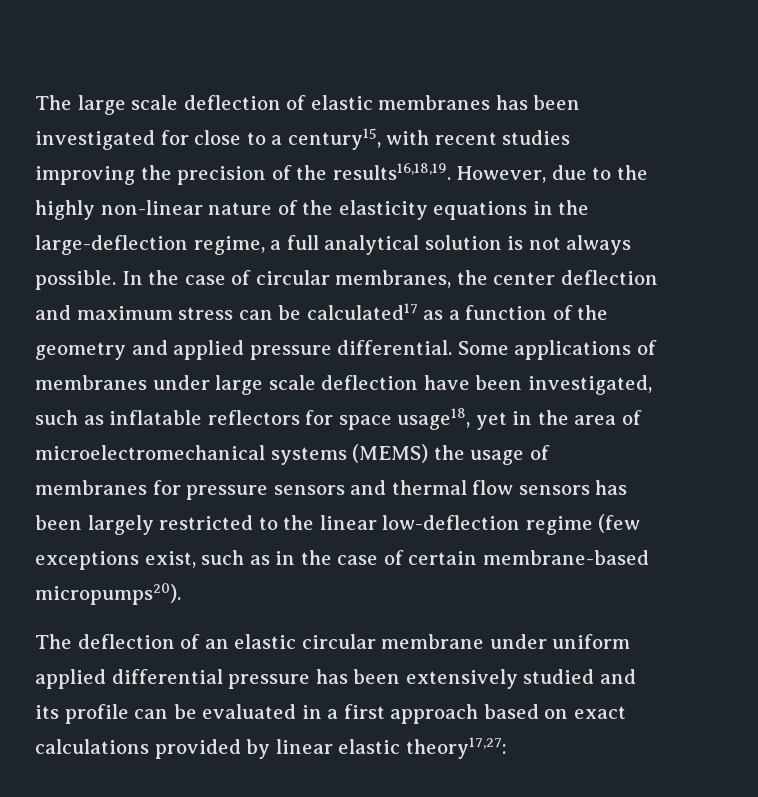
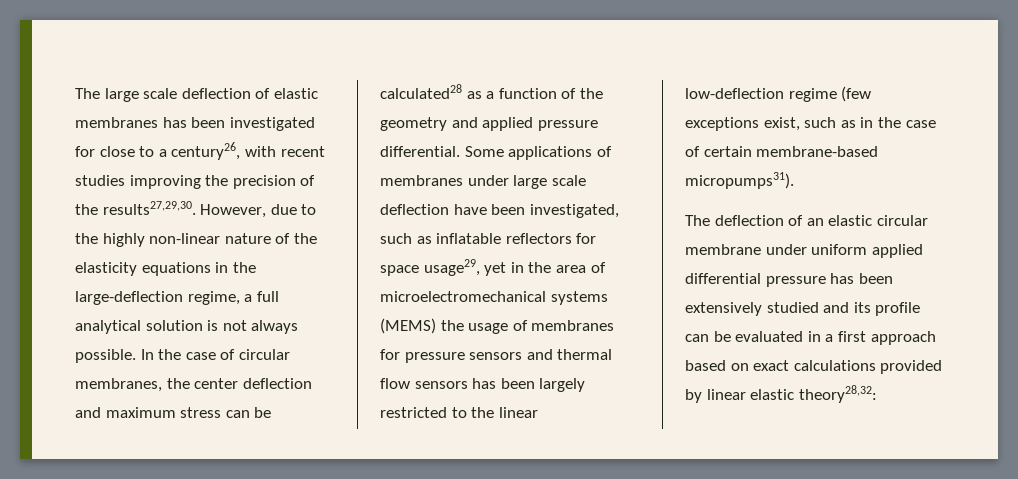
[287,128,381,150] century15, -> [171,142,241,160] century26,
[332,163,451,180] results16,18,19. -> [102,201,196,215] results27,29,30.
[306,303,418,320] calculated17 -> [380,84,462,99] calculated28
[397,408,471,430] usage18, -> [423,259,480,276] usage29,
[35,583,181,605] micropumps20). -> [685,172,794,189] micropumps31).
[405,737,507,759] theory17,27: -> [798,385,877,403] theory28,32:

